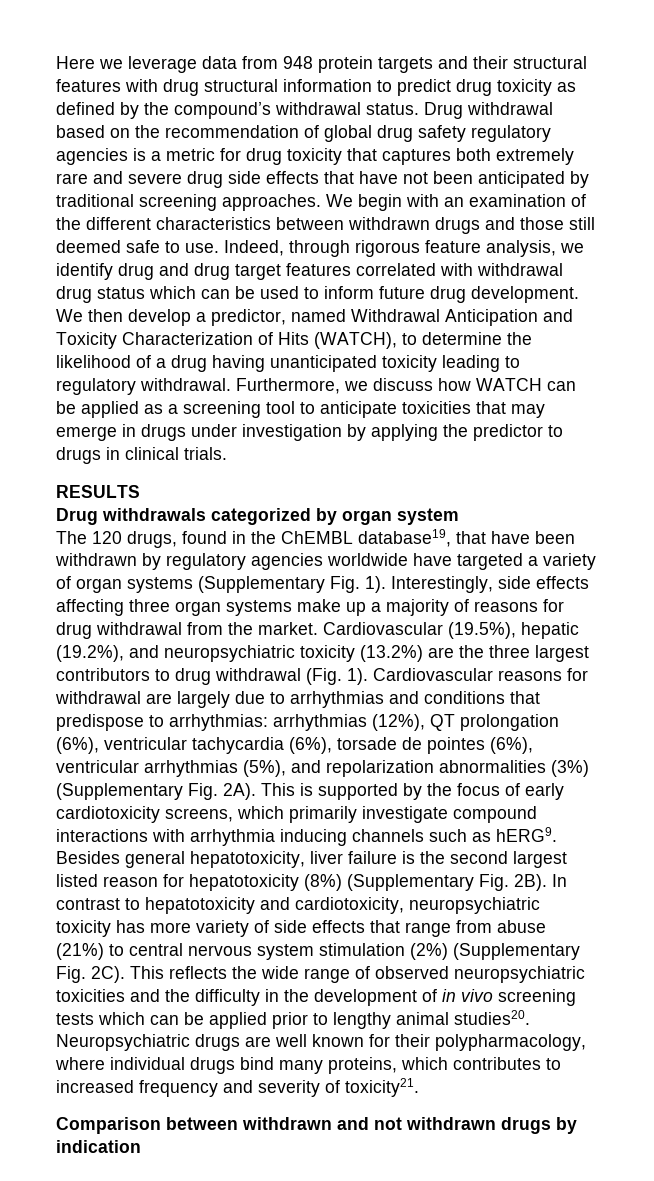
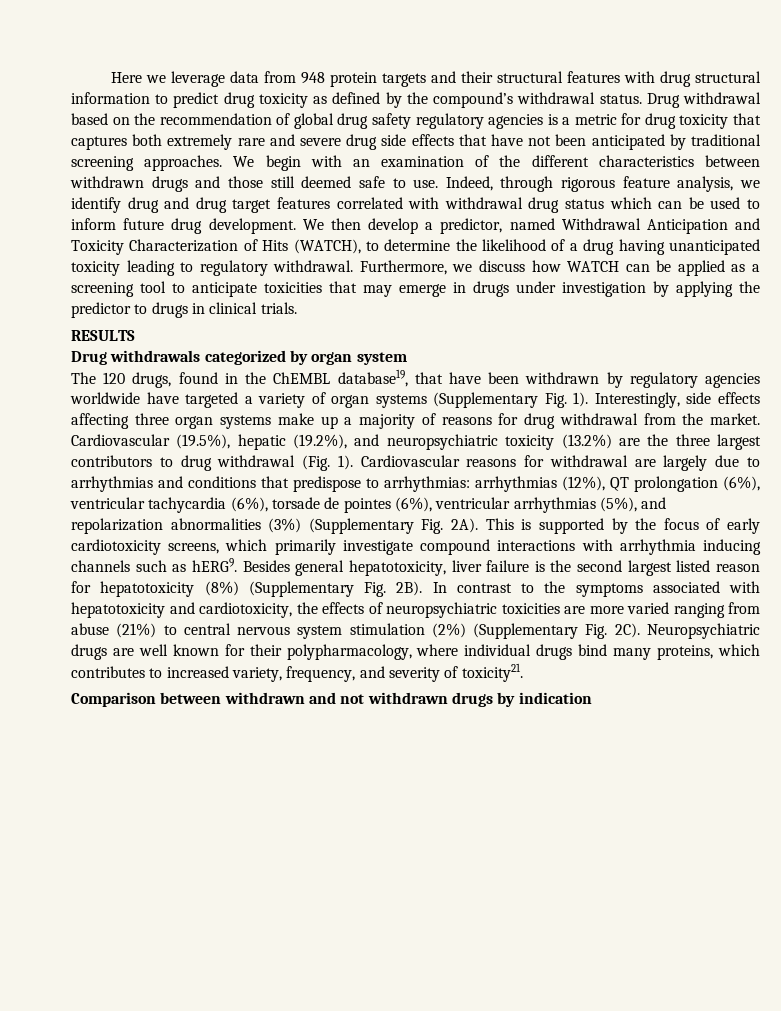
[145,897,540,914] [56,920,451,937] hepatotoxicity and cardiotoxicity, neuropsychiatric toxicity has more variety of side effects that range -> [544,581,760,597] [71,602,725,618] the symptoms associated with hepatotoxicity and cardiotoxicity, the effects of neuropsychiatric toxicities are more varied ranging
[130,966,585,983] [56,989,576,1006] [56,1010,530,1029] This reflects the wide range of observed neuropsychiatric toxicities and the difficulty in the development of in vivo screening tests which can be applied prior to lengthy animal studies20. -> (640, 630) none
[139,1080,218,1097] frequency -> [231,666,356,682] variety, frequency,

